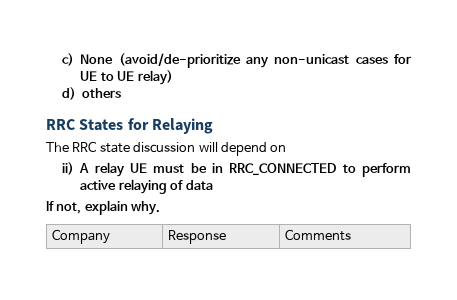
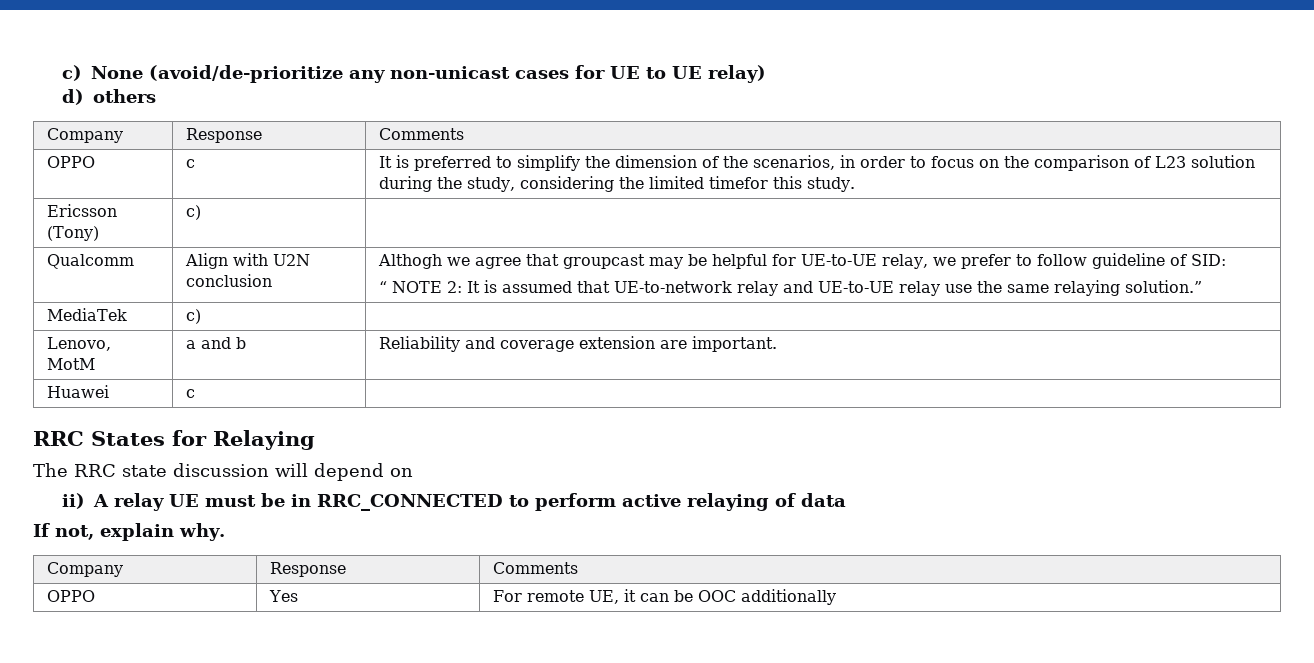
(122, 93) none -> [47,128,124,143] [186,128,263,143] [379,128,465,140] [47,156,96,168] [186,159,196,168] [379,155,1256,171] [379,176,855,192] [47,204,118,217] [47,226,100,241] [186,205,202,220] [47,254,135,269] [185,253,311,269] [186,274,273,287] [378,253,1226,269] [379,280,1203,296] [47,308,128,321] [186,309,202,324] [47,337,112,351] [47,358,96,370] [186,337,247,349] [379,336,778,352] [47,385,110,398] [186,389,196,398] // Company | Response | Comments // OPPO | c | It is preferred to simplify the dimension of the scenarios, in order to focus on the comparison of L23 solution during the study, considering the limited timefor this study. // Ericsson (Tony) | c) | // Qualcomm | Align with U2N conclusion | Althogh we agree that groupcast may be helpful for UE-to-UE relay, we prefer to follow guideline of SID: // “ NOTE 2: It is assumed that UE-to-network relay and UE-to-UE relay use the same relaying solution.” // MediaTek | c) | // Lenovo, MotM | a and b | Reliability and coverage extension are important. // Huawei | c |
(352, 235) none -> [47,590,96,602] [269,590,299,602] [493,589,836,605] // OPPO | Yes | For remote UE, it can be OOC additionally

